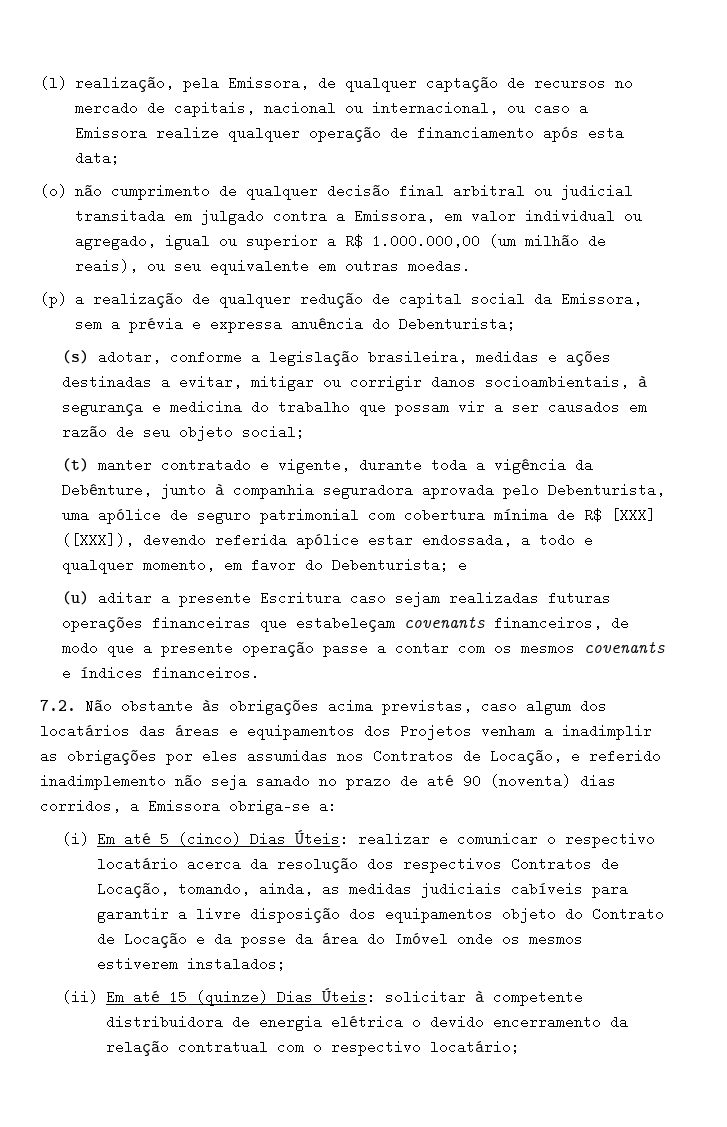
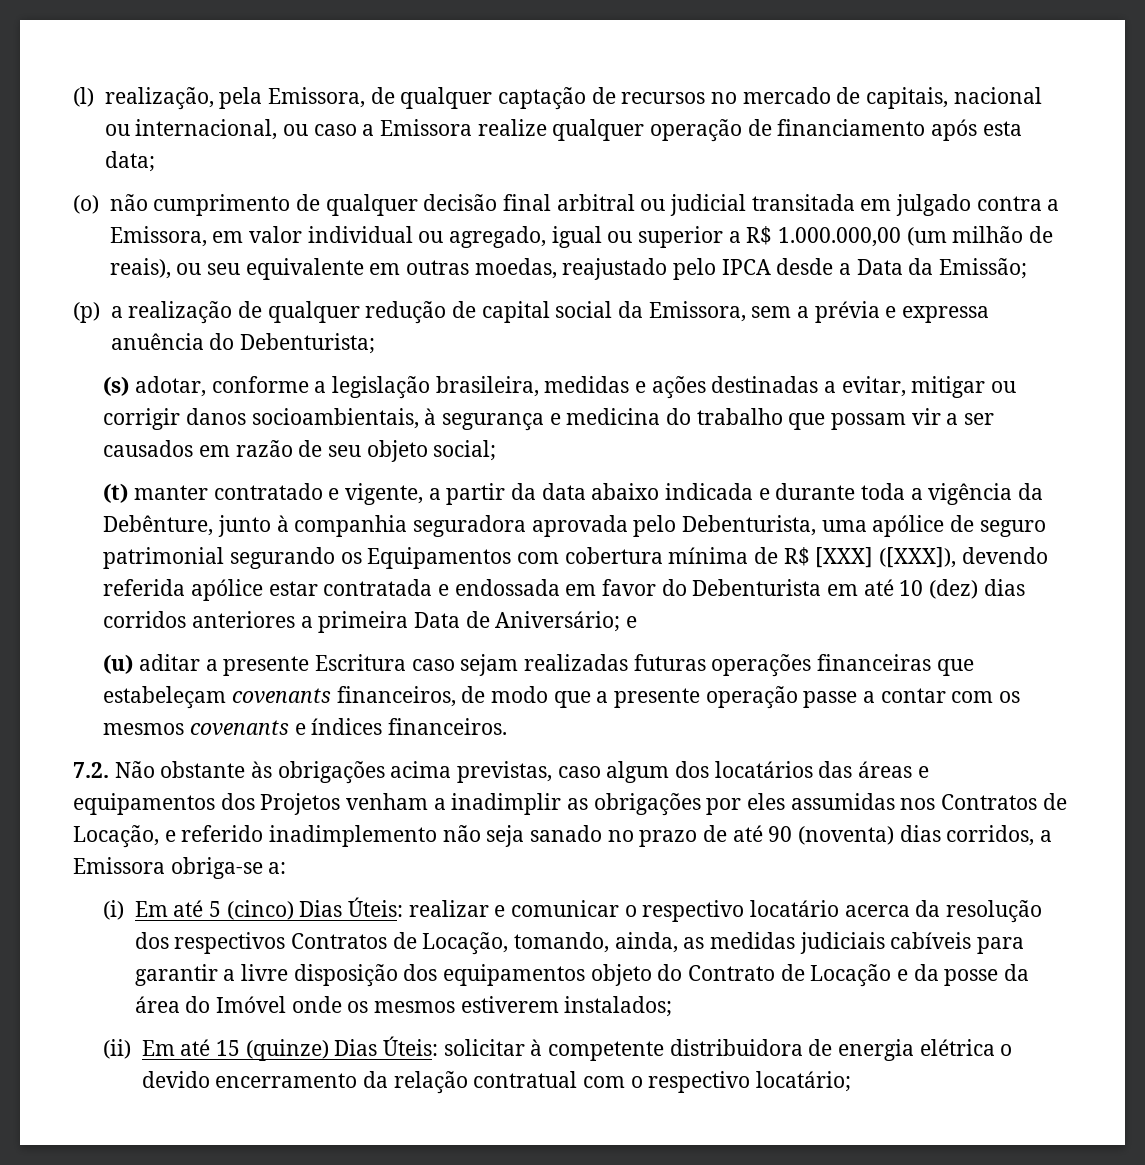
[408,259,472,273] moedas. -> [474,258,1027,280] moedas, reajustado pelo IPCA desde a Data da Emissão;
(350, 466) none -> [428,483,770,505] a partir da data abaixo indicada e
(359, 516) none -> [229,547,512,569] segurando os Equipamentos
[421,533,593,547] [61,558,449,574] endossada, a todo e qualquer momento, em favor do Debenturista; -> [323,579,1025,599] [103,611,621,633] contratada e endossada em favor do Debenturista em até 10 (dez) dias corridos anteriores a primeira Data de Aniversário;

